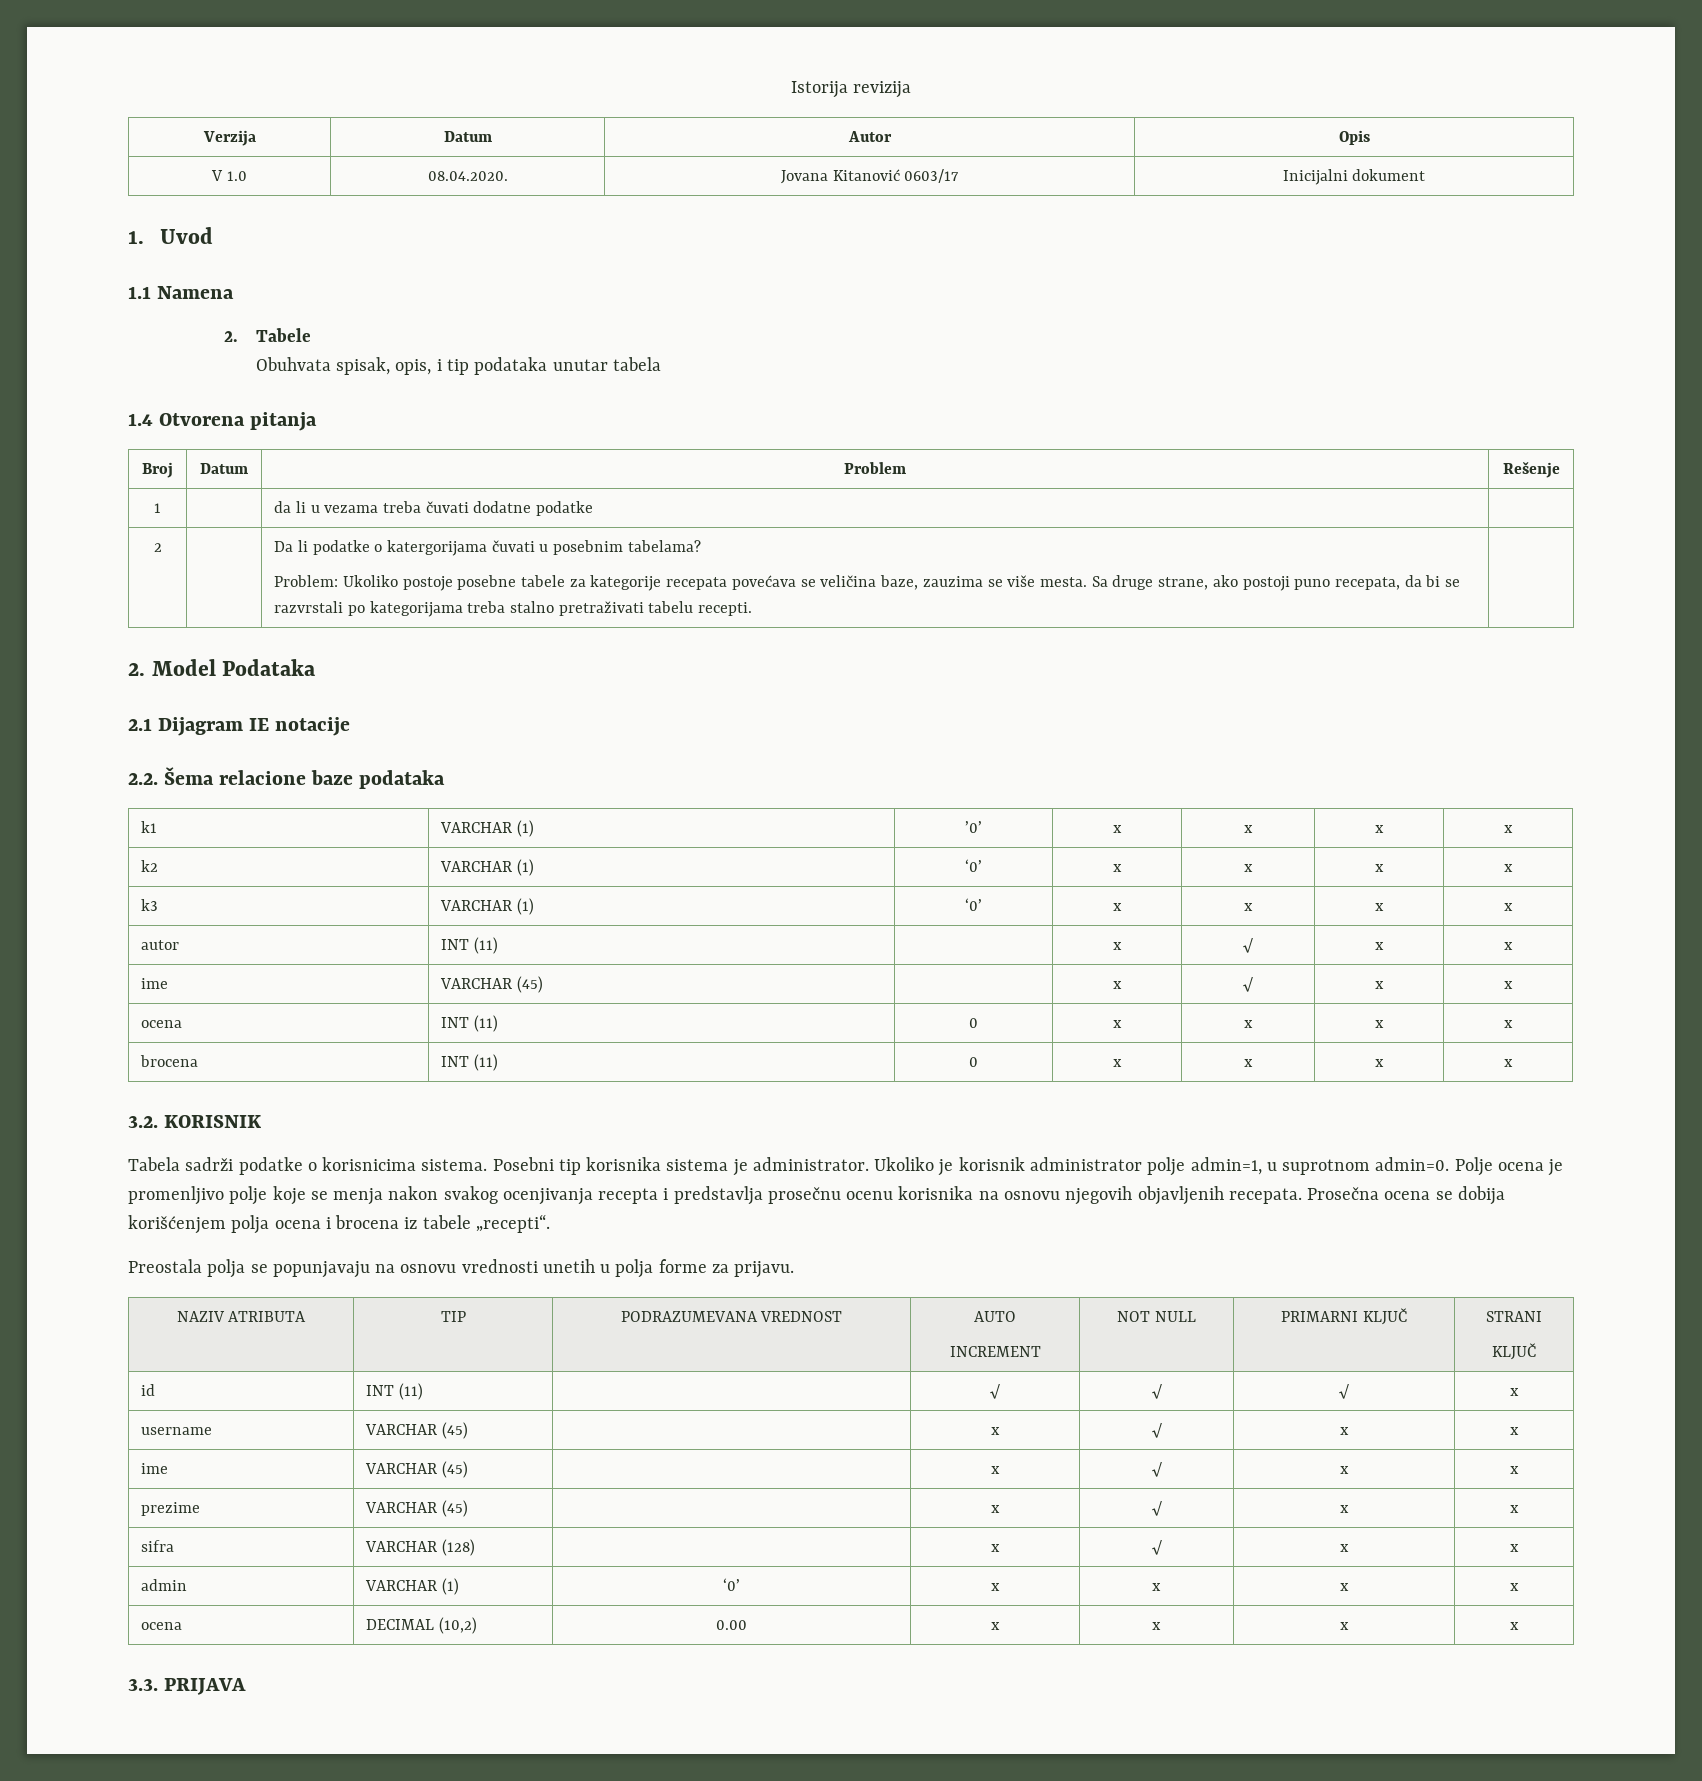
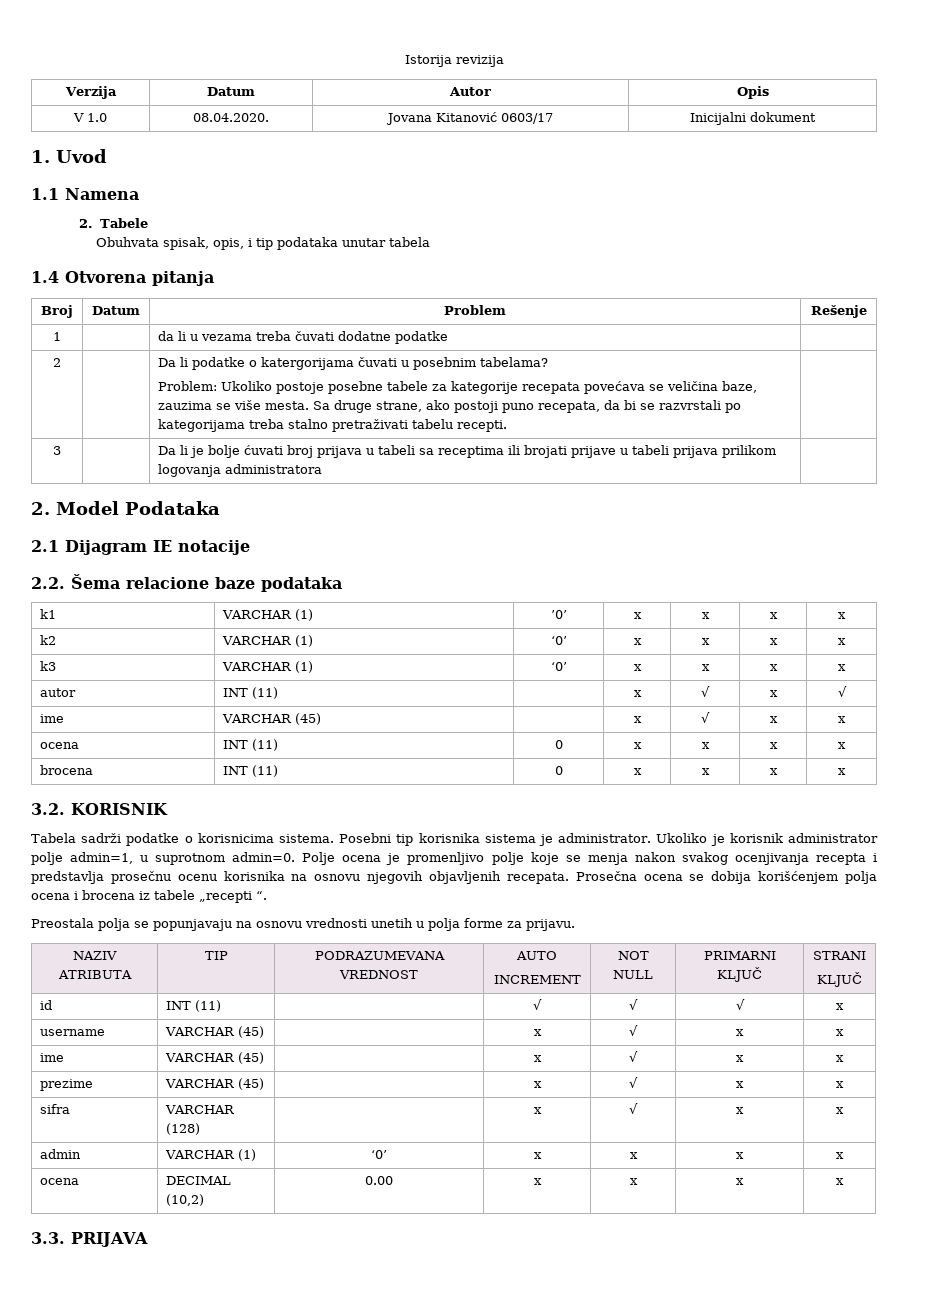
(753, 609) none -> [53,446,61,455] [158,445,777,458] [158,464,323,477] // 3 | | Da li je bolje ćuvati broj prijava u tabeli sa receptima ili brojati prijave u tabeli prijava prilikom logovanja administratora |
[1503,942,1513,950] x -> [837,686,847,697] √
[475,1214,550,1233] „recepti“. -> [199,891,267,903] „recepti “.

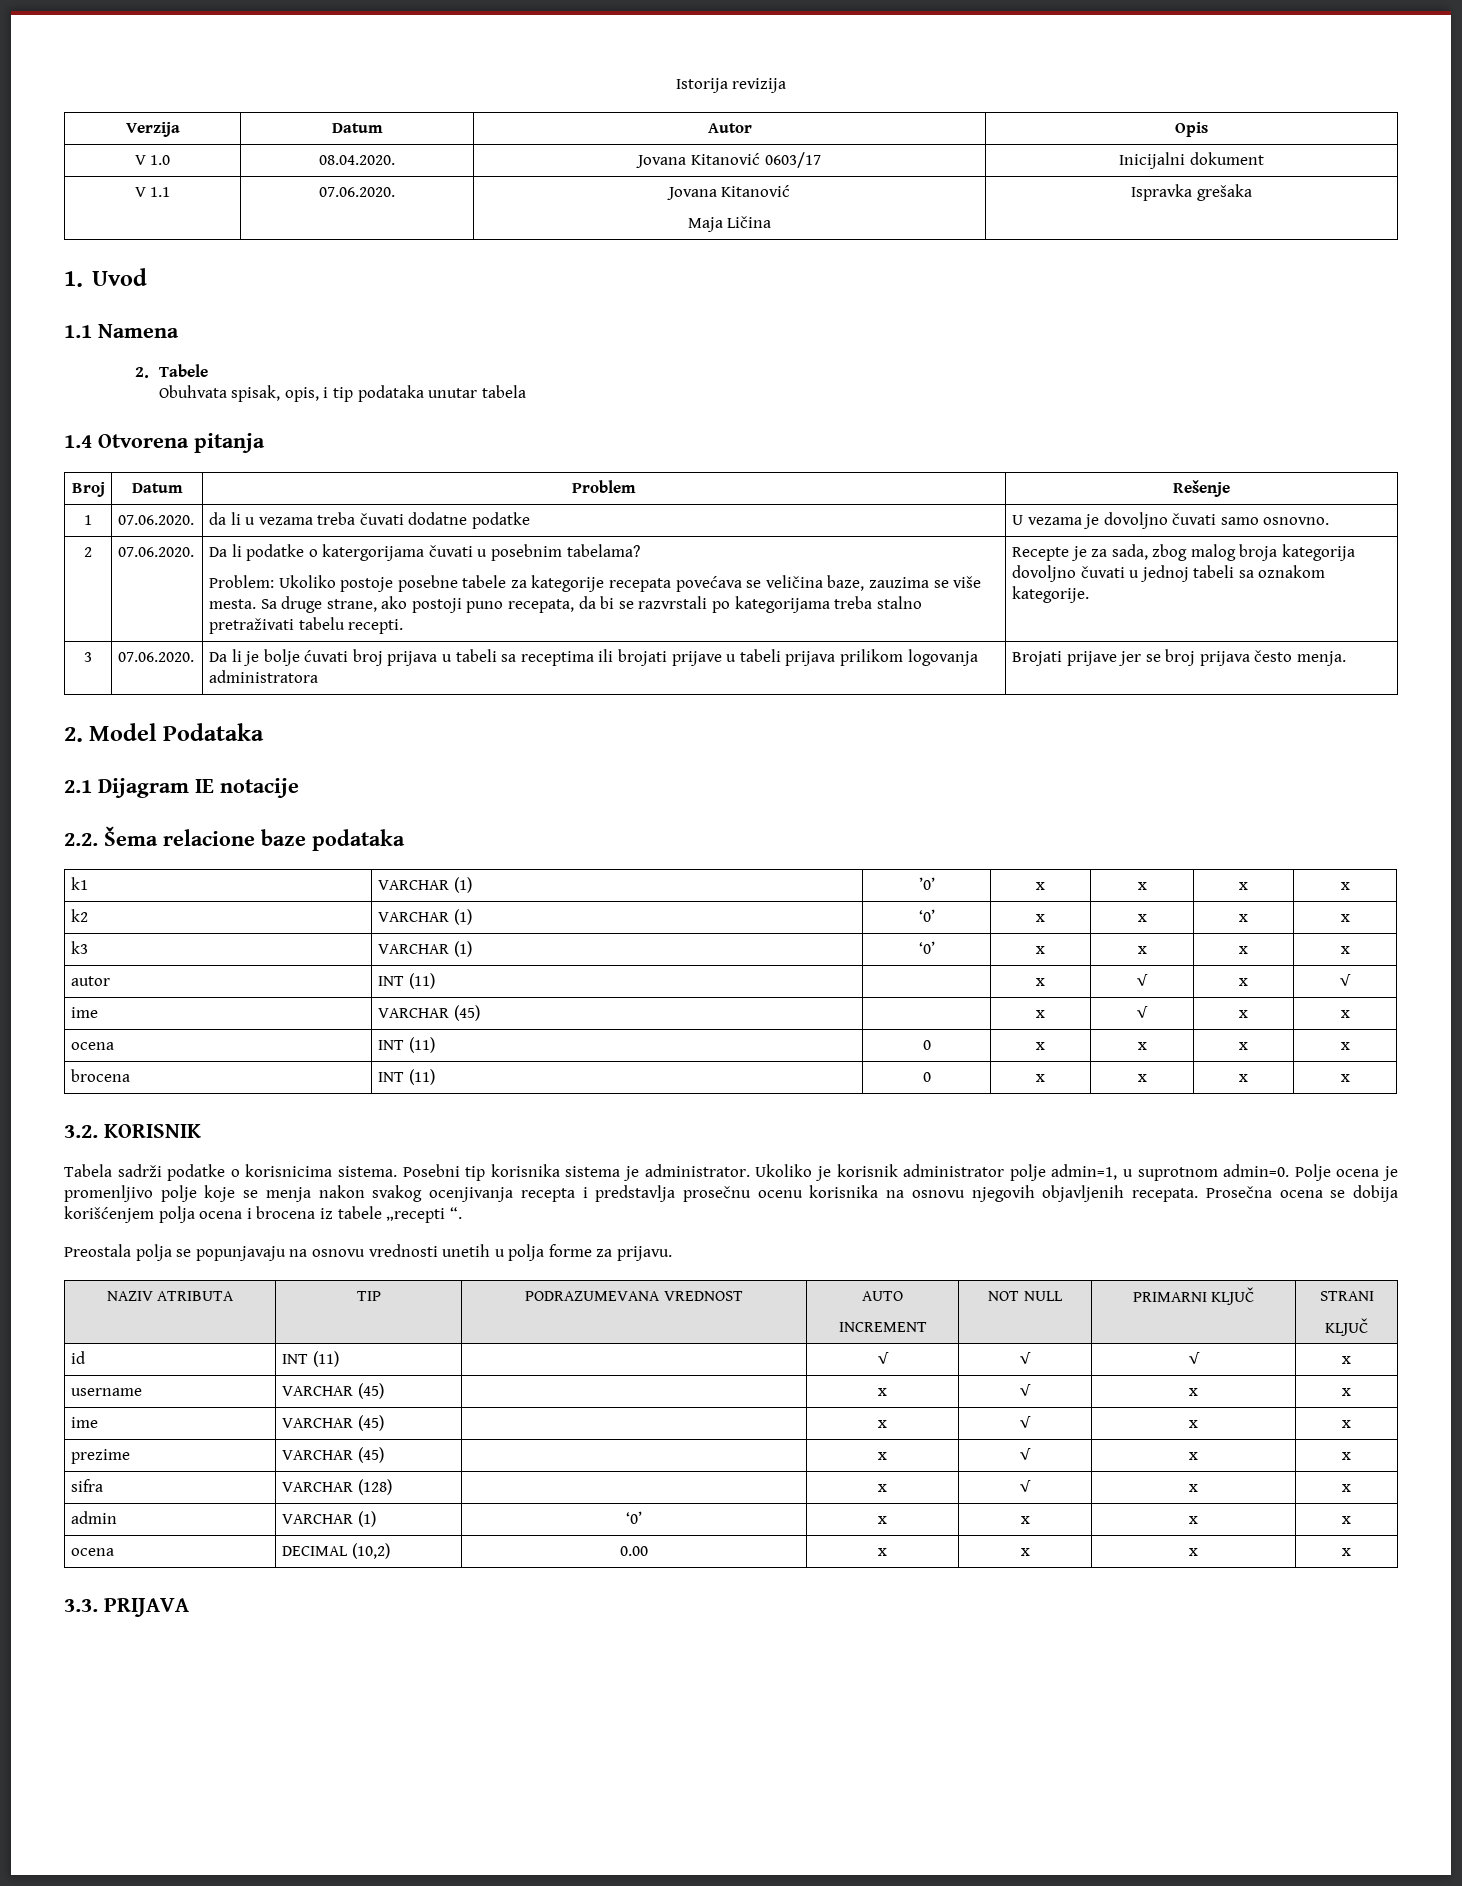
(816, 117) none -> [134,187,171,197] [319,187,395,197] [666,185,791,200] [687,216,772,232] [1131,184,1252,201] // V 1.1 | 07.06.2020. | Jovana Kitanović // Maja Ličina | Ispravka grešaka
(61, 336) none -> [117,515,194,525] 07.06.2020.
(449, 337) none -> [1011,512,1330,529] U vezama je dovoljno čuvati samo osnovno.
(61, 362) none -> [117,547,194,557] 07.06.2020.
(508, 426) none -> [1011,544,1356,561] [1011,565,1326,582] [1011,586,1089,603] Recepte je za sada, zbog malog broja kategorija dovoljno čuvati u jednoj tabeli sa oznakom kategorije.
(61, 450) none -> [117,652,194,662] 07.06.2020.
(323, 469) none -> [1011,649,1347,666] Brojati prijave jer se broj prijava često menja.

